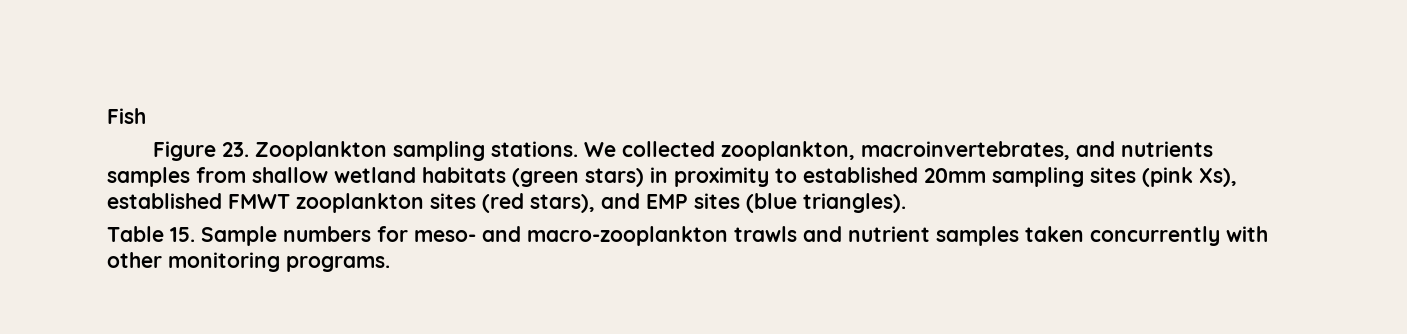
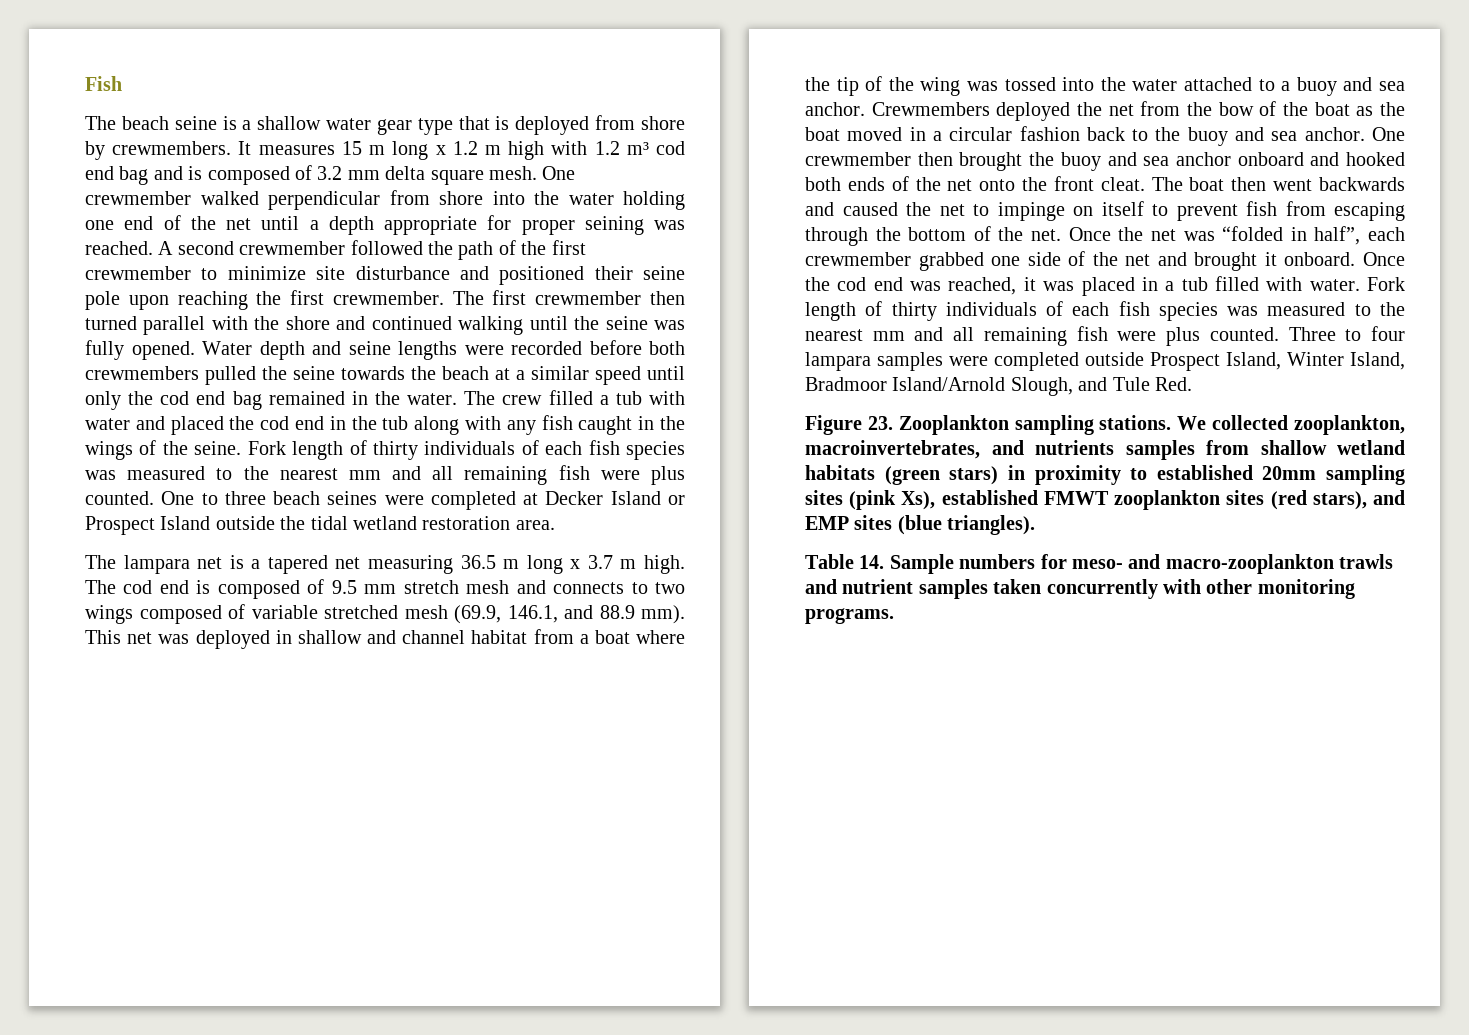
(146, 116) none -> [85,115,685,135] [85,141,685,160] [85,165,576,185] [85,190,685,210] [85,215,685,235] [85,240,586,260] [85,266,685,285] [85,290,685,310] [85,316,685,335] [85,340,685,360] [85,366,685,385] [85,390,685,410] [85,415,685,435] [85,440,686,460] [85,465,685,485] [85,491,685,510] [85,516,555,535] [85,555,685,574] [85,579,685,599] [85,604,685,624] [85,629,686,649] [805,76,1406,96] [805,101,1405,121] [805,126,1405,146] [805,152,1405,171] [805,176,1405,191] [805,201,1405,221] [805,226,1405,246] [805,251,1405,271] [805,276,1405,296] [805,301,1405,321] [805,326,1405,346] [805,352,1405,371] [805,377,1192,396] // The beach seine is a shallow water gear type that is deployed from shore by crewmembers. It measures 15 m long x 1.2 m high with 1.2 m³ cod end bag and is composed of 3.2 mm delta square mesh. One crewmember walked perpendicular from shore into the water holding one end of the net until a depth appropriate for proper seining was reached. A second crewmember followed the path of the first crewmember to minimize site disturbance and positioned their seine pole upon reaching the first crewmember. The first crewmember then turned parallel with the shore and continued walking until the seine was fully opened. Water depth and seine lengths were recorded before both crewmembers pulled the seine towards the beach at a similar speed until only the cod end bag remained in the water. The crew filled a tub with water and placed the cod end in the tub along with any fish caught in the wings of the seine. Fork length of thirty individuals of each fish species was measured to the nearest mm and all remaining fish were plus counted. One to three beach seines were completed at Decker Island or Prospect Island outside the tidal wetland restoration area. // The lampara net is a tapered net measuring 36.5 m long x 3.7 m high. The cod end is composed of 9.5 mm stretch mesh and connects to two wings composed of variable stretched mesh (69.9, 146.1, and 88.9 mm). This net was deployed in shallow and channel habitat from a boat where the tip of the wing was tossed into the water attached to a buoy and sea anchor. Crewmembers deployed the net from the bow of the boat as the boat moved in a circular fashion back to the buoy and sea anchor. One crewmember then brought the buoy and sea anchor onboard and hooked both ends of the net onto the front cleat. The boat then went backwards and caused the net to impinge on itself to prevent fish from escaping through the bottom of the net. Once the net was “folded in half”, each crewmember grabbed one side of the net and brought it onboard. Once the cod end was reached, it was placed in a tub filled with water. Fork length of thirty individuals of each fish species was measured to the nearest mm and all remaining fish were plus counted. Three to four lampara samples were completed outside Prospect Island, Winter Island, Bradmoor Island/Arnold Slough, and Tule Red.
[170,227,195,242] 15. -> [859,555,885,569] 14.

